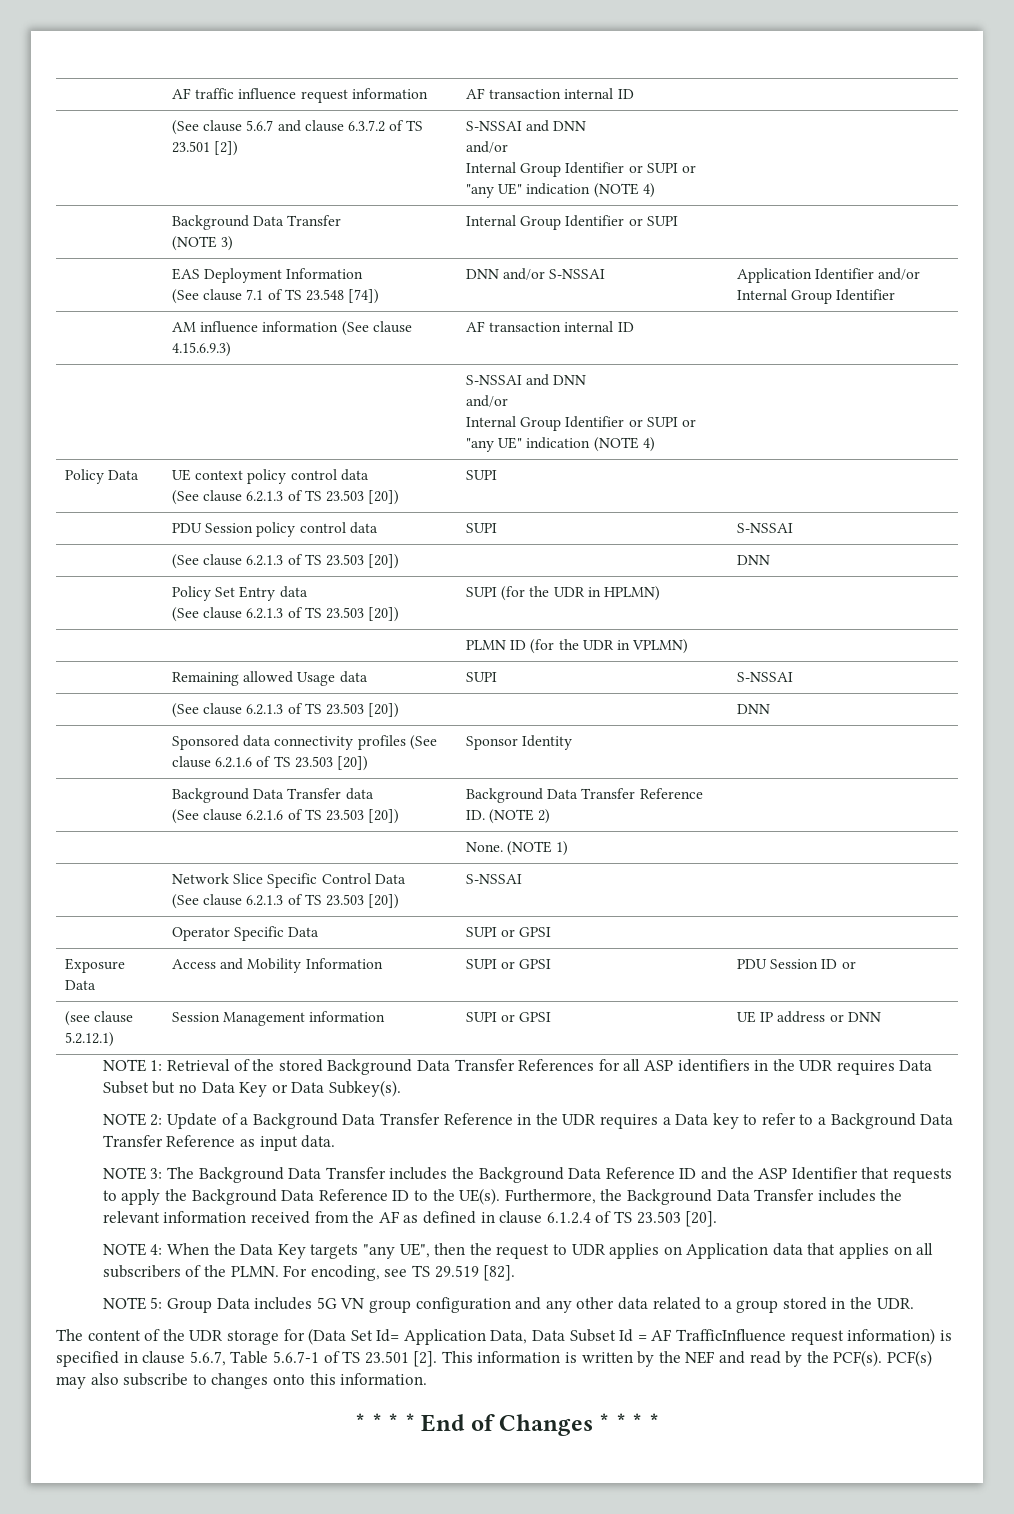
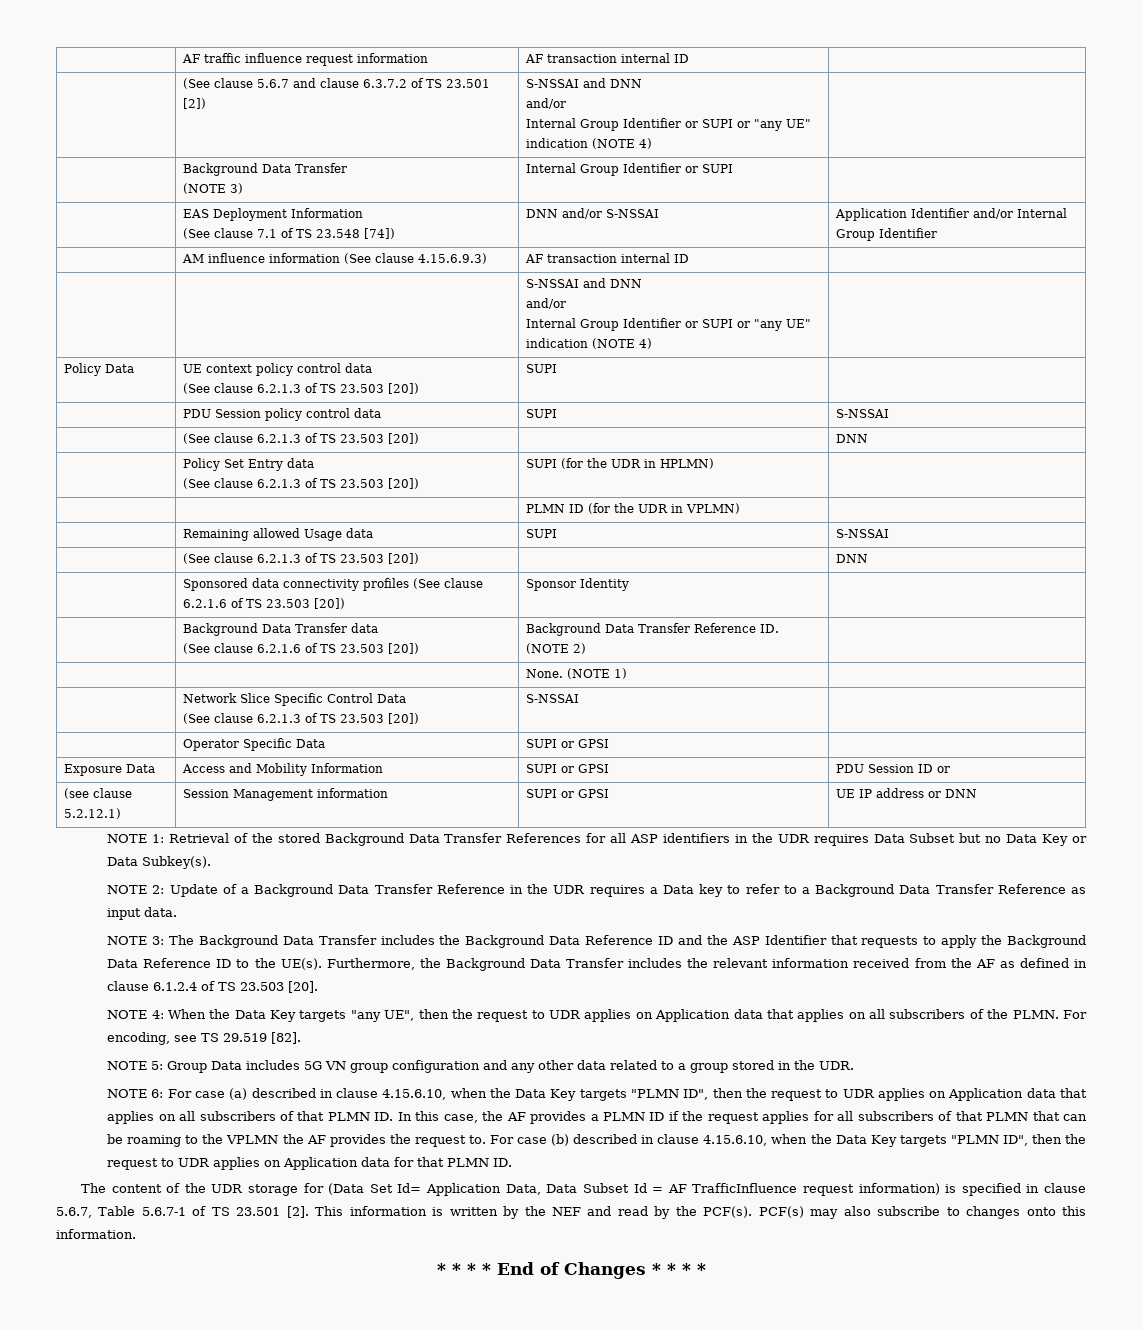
(914, 1303) none -> [107,1088,1088,1101] [107,1111,1087,1124] [107,1134,1086,1147] [107,1157,513,1170] // NOTE 6: For case (a) described in clause 4.15.6.10, when the Data Key targets "PLMN ID", then the request to UDR applies on Application data that applies on all subscribers of that PLMN ID. In this case, the AF provides a PLMN ID if the request applies for all subscribers of that PLMN that can be roaming to the VPLMN the AF provides the request to. For case (b) described in clause 4.15.6.10, when the Data Key targets "PLMN ID", then the request to UDR applies on Application data for that PLMN ID.

